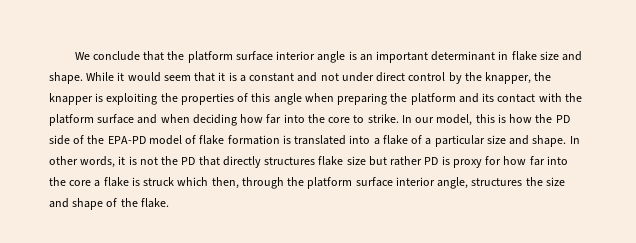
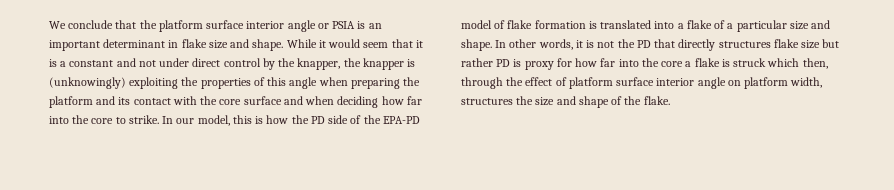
(346, 57) none -> [317,21,356,29] or PSIA
(104, 97) none -> [49,77,126,89] (unknowingly)
[49,114,94,126] platform -> [219,99,242,105] core
[307,177,469,189] platform surface interior angle, -> [525,77,823,89] effect of platform surface interior angle on platform width,

